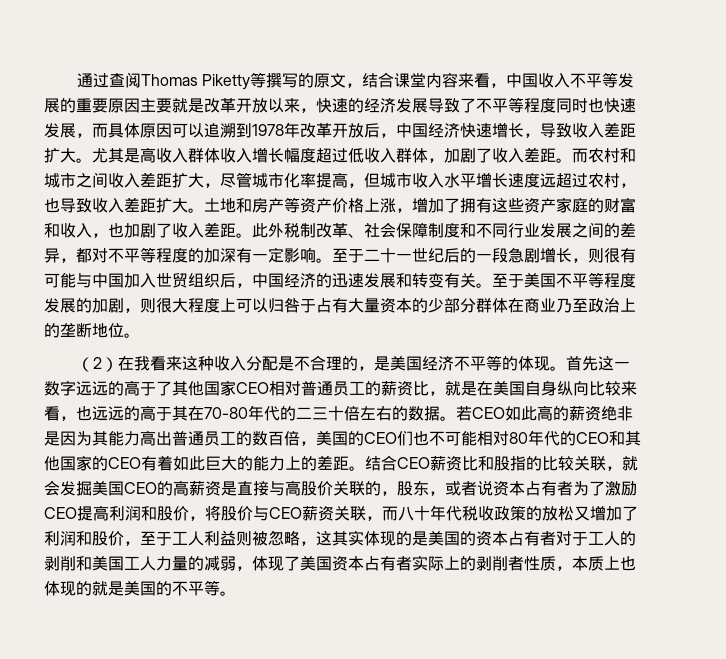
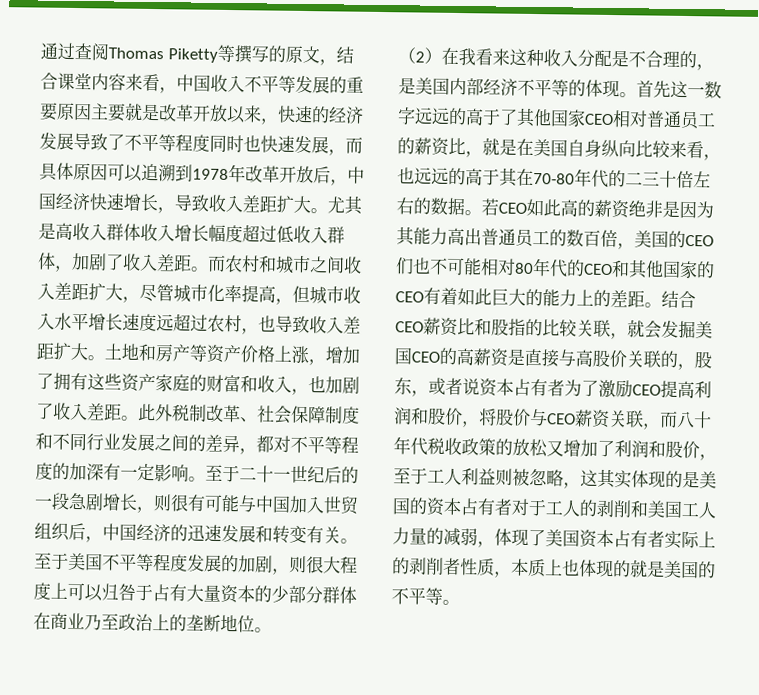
(422, 363) none -> [449,77,484,96] 内部

